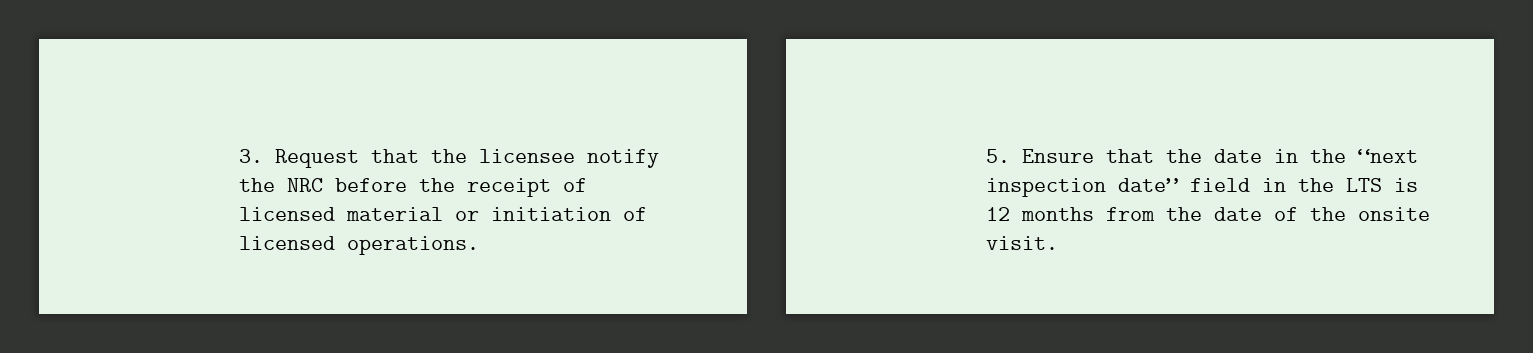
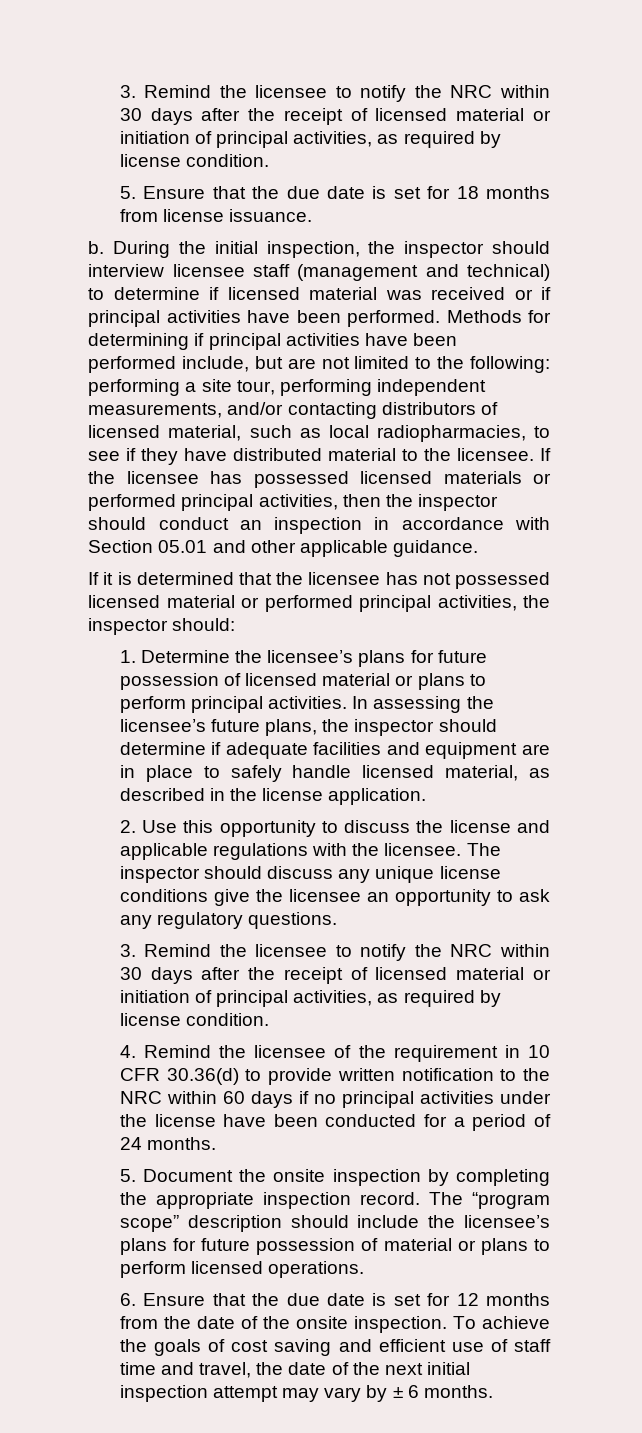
[239,149,660,168] [239,178,588,197] [239,207,648,221] [239,236,480,255] [986,149,1419,163] [986,178,1419,197] 3. Request that the licensee notify the NRC before the receipt of licensed material or initiation of licensed operations. // 5. Ensure that the date in the “next inspection date” field in the LTS is -> [119,85,550,102] [119,108,551,125] [119,131,501,148] [119,154,270,167] [119,186,550,199] [119,209,313,222] [88,241,550,258] [88,264,550,281] [88,287,552,300] [88,310,551,327] [88,333,457,350] [88,356,550,373] [88,379,486,396] [88,402,498,419] [88,425,550,442] [88,448,551,465] [88,471,551,488] [88,494,498,511] [88,517,551,534] [88,540,478,557] [88,572,550,589] [88,595,550,612] [88,618,236,635] [119,650,487,667] [119,673,486,690] [119,696,494,713] [119,719,497,736] [119,742,550,759] [119,765,550,782] [119,788,427,805] [119,820,550,837] [119,843,501,860] [119,866,501,883] [119,889,551,906] [119,912,338,929] [119,944,550,961] [119,967,551,984] [119,990,501,1007] [119,1013,270,1026] [119,1045,550,1062] [119,1068,551,1085] [119,1091,551,1108] [119,1114,551,1131] [119,1137,217,1150] [119,1169,550,1186] [119,1192,550,1209] [119,1215,550,1232] [119,1238,550,1255] [119,1261,365,1278] [119,1293,451,1306] 3. Remind the licensee to notify the NRC within 30 days after the receipt of licensed material or initiation of principal activities, as required by license condition. // 5. Ensure that the due date is set for 18 months from license issuance. // b. During the initial inspection, the inspector should interview licensee staff (management and technical) to determine if licensed material was received or if principal activities have been performed. Methods for determining if principal activities have been performed include, but are not limited to the following: performing a site tour, performing independent measurements, and/or contacting distributors of licensed material, such as local radiopharmacies, to see if they have distributed material to the licensee. If the licensee has possessed licensed materials or performed principal activities, then the inspector should conduct an inspection in accordance with Section 05.01 and other applicable guidance. // If it is determined that the licensee has not possessed licensed material or performed principal activities, the inspector should: // 1. Determine the licensee’s plans for future possession of licensed material or plans to perform principal activities. In assessing the licensee’s future plans, the inspector should determine if adequate facilities and equipment are in place to safely handle licensed material, as described in the license application. // 2. Use this opportunity to discuss the license and applicable regulations with the licensee. The inspector should discuss any unique license conditions give the licensee an opportunity to ask any regulatory questions. // 3. Remind the licensee to notify the NRC within 30 days after the receipt of licensed material or initiation of principal activities, as required by license condition. // 4. Remind the licensee of the requirement in 10 CFR 30.36(d) to provide written notification to the NRC within 60 days if no principal activities under the license have been conducted for a period of 24 months. // 5. Document the onsite inspection by completing the appropriate inspection record. The “program scope” description should include the licensee’s plans for future possession of material or plans to perform licensed operations. // 6. Ensure that the due date is set for
[986,236,1059,250] visit. -> [353,1316,550,1333] [119,1339,551,1356] [119,1362,470,1378] [119,1385,493,1402] inspection. To achieve the goals of cost saving and efficient use of staff time and travel, the date of the next initial inspection attempt may vary by ± 6 months.

